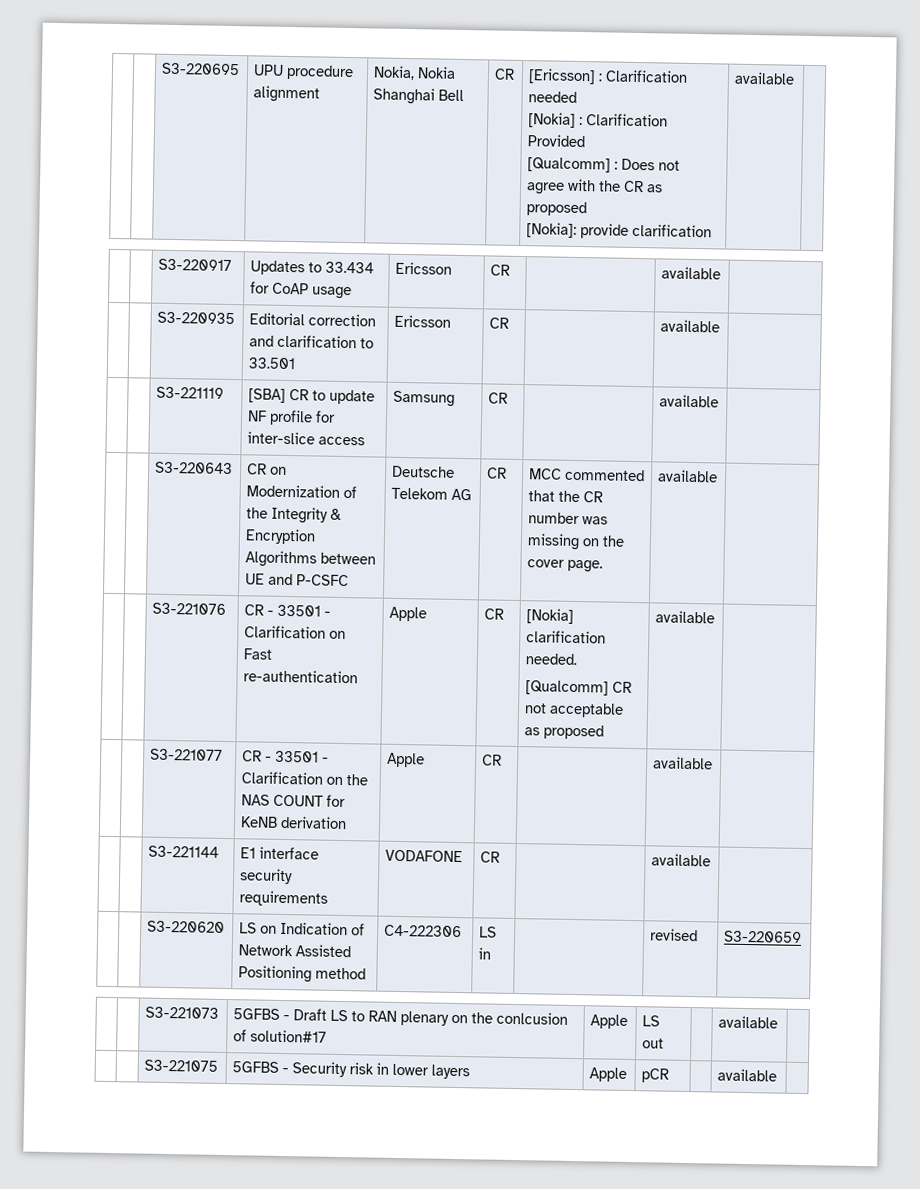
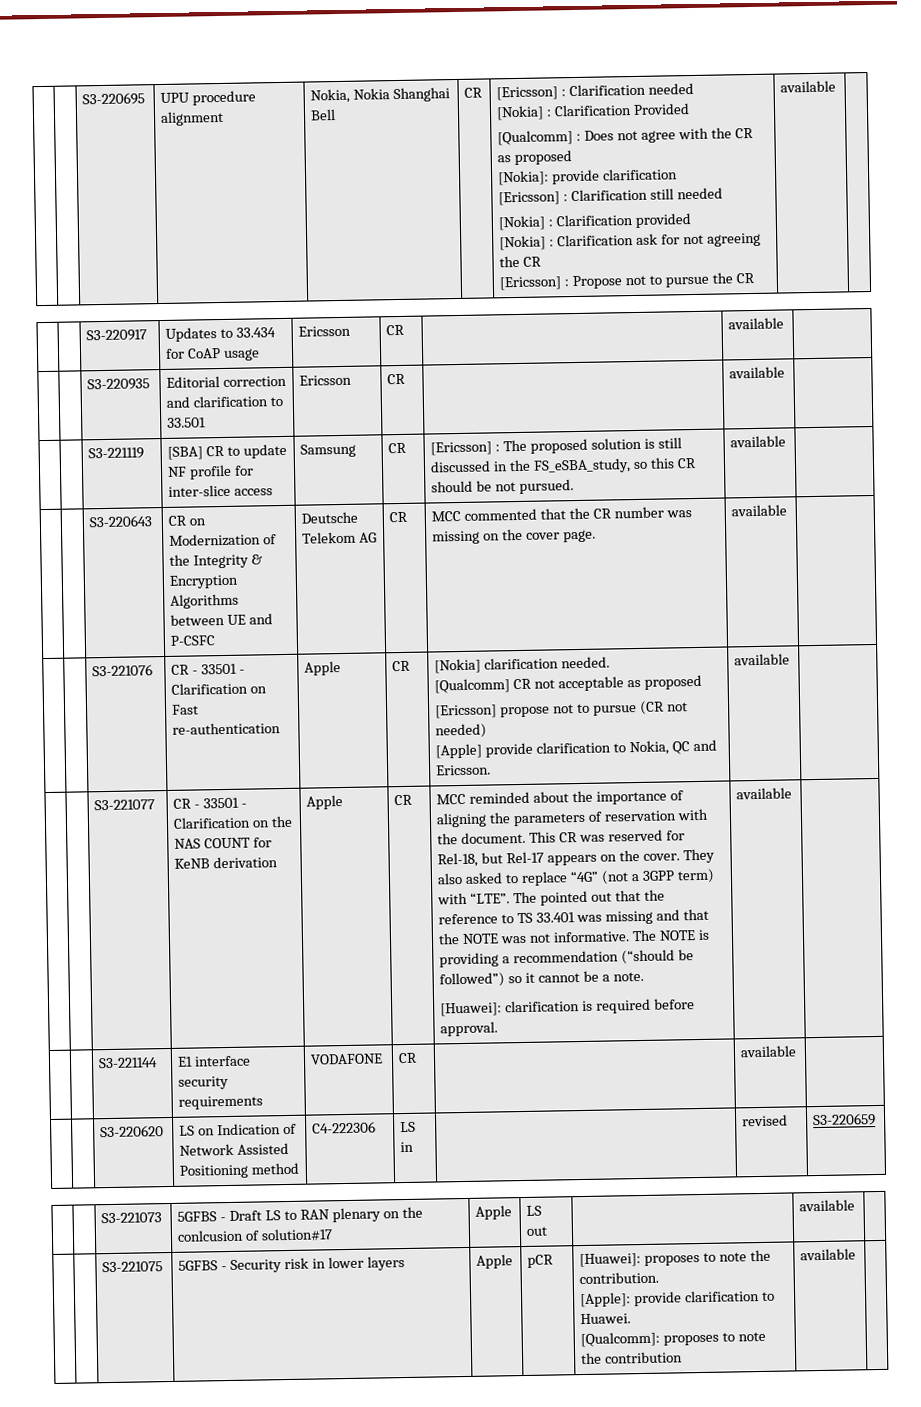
(713, 230) none -> [498,187,723,206] [498,213,692,231] [499,232,761,251] [499,255,543,268] [499,272,755,291] // [Ericsson] : Clarification still needed // [Nokia] : Clarification provided // [Nokia] : Clarification ask for not agreeing the CR // [Ericsson] : Propose not to pursue the CR
(509, 398) none -> [430,437,682,456] [430,457,697,474] [431,479,575,494] [Ericsson] : The proposed solution is still discussed in the FS_eSBA_study, so this CR should be not pursued.
(605, 732) none -> [435,700,688,719] [435,723,488,739] [435,739,717,759] [436,764,492,776] // [Ericsson] propose not to pursue (CR not needed) // [Apple] provide clarification to Nokia, QC and Ericsson.
(503, 760) none -> [436,790,684,805] [436,808,709,828] [437,829,685,845] [437,848,715,868] [437,868,715,886] [437,889,665,906] [438,908,709,925] [438,929,710,945] [439,949,694,968] [439,970,644,988] [440,998,695,1017] [440,1021,499,1037] MCC reminded about the importance of aligning the parameters of reservation with the document. This CR was reserved for Rel-18, but Rel-17 appears on the cover. They also asked to replace “4G” (not a 3GPP term) with “LTE”. The pointed out that the reference to TS 33.401 was missing and that the NOTE was not informative. The NOTE is providing a recommendation (“should be followed”) so it cannot be a note. // [Huawei]: clarification is required before approval.
(670, 1075) none -> [579,1249,771,1268] [579,1271,660,1285] [579,1290,776,1308] [580,1313,632,1325] [580,1331,767,1348] [581,1351,684,1365] [Huawei]: proposes to note the contribution. // [Apple]: provide clarification to Huawei. // [Qualcomm]: proposes to note the contribution

